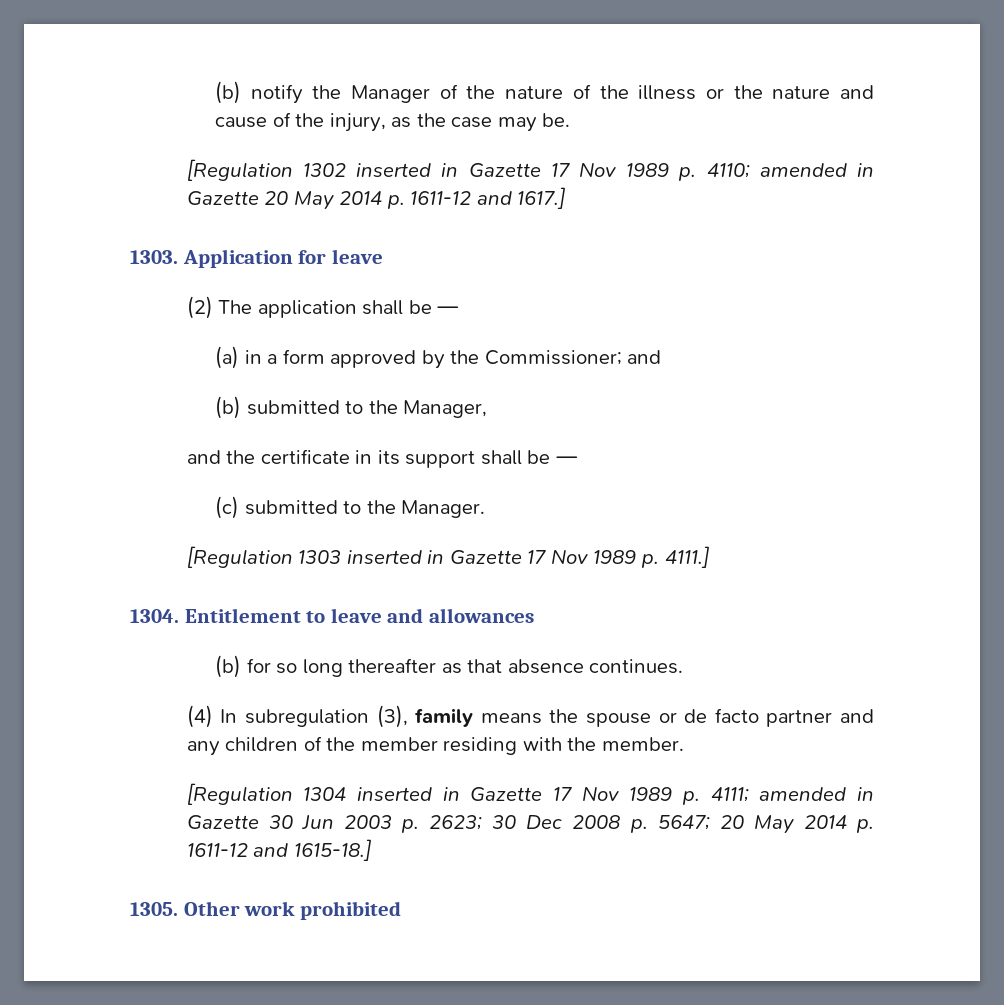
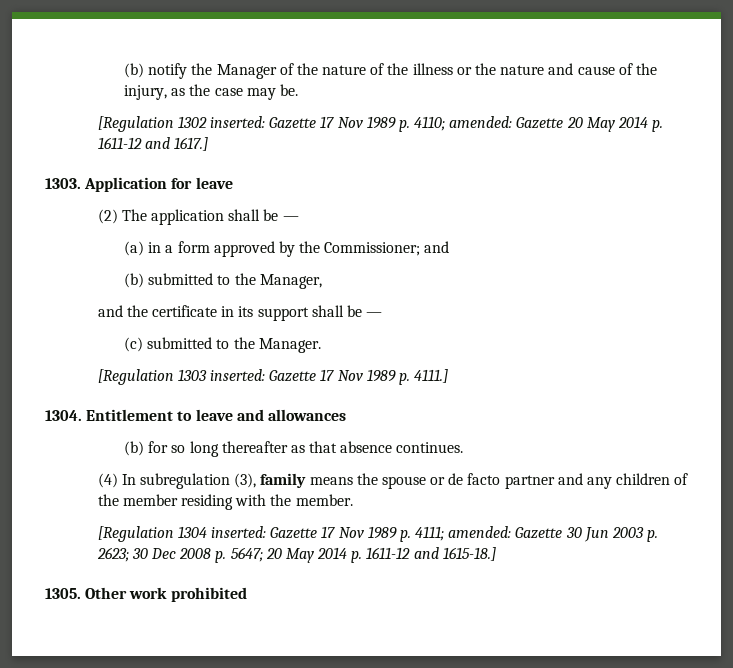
[356,163,459,177] inserted in -> [210,116,266,128] inserted:
[759,163,875,177] amended in -> [449,116,513,128] amended:
[346,550,445,564] inserted in -> [210,369,266,381] inserted:
[357,787,460,801] inserted in -> [211,526,267,538] inserted:
[759,787,874,801] amended in -> [448,526,512,538] amended:

